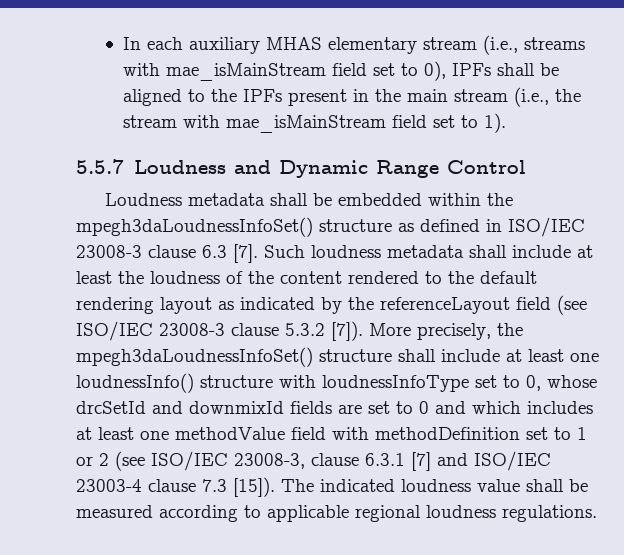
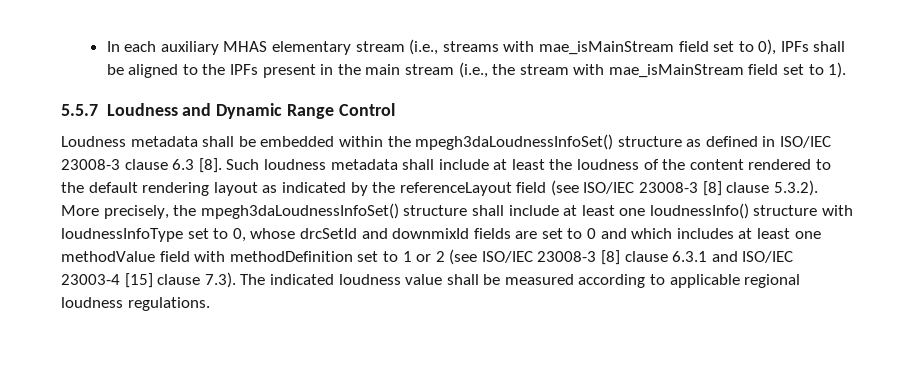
[233,244,258,263] [7]. -> [198,158,222,173] [8].
[231,321,363,341] clause 5.3.2 [7]). -> [702,180,818,196] [8] clause 5.3.2).
[234,453,305,469] 23008-3, -> [537,250,621,265] 23008-3 [8]
[411,452,431,471] [7] -> (708, 256) none
[148,477,275,497] clause 7.3 [15]). -> [124,272,236,288] [15] clause 7.3).

